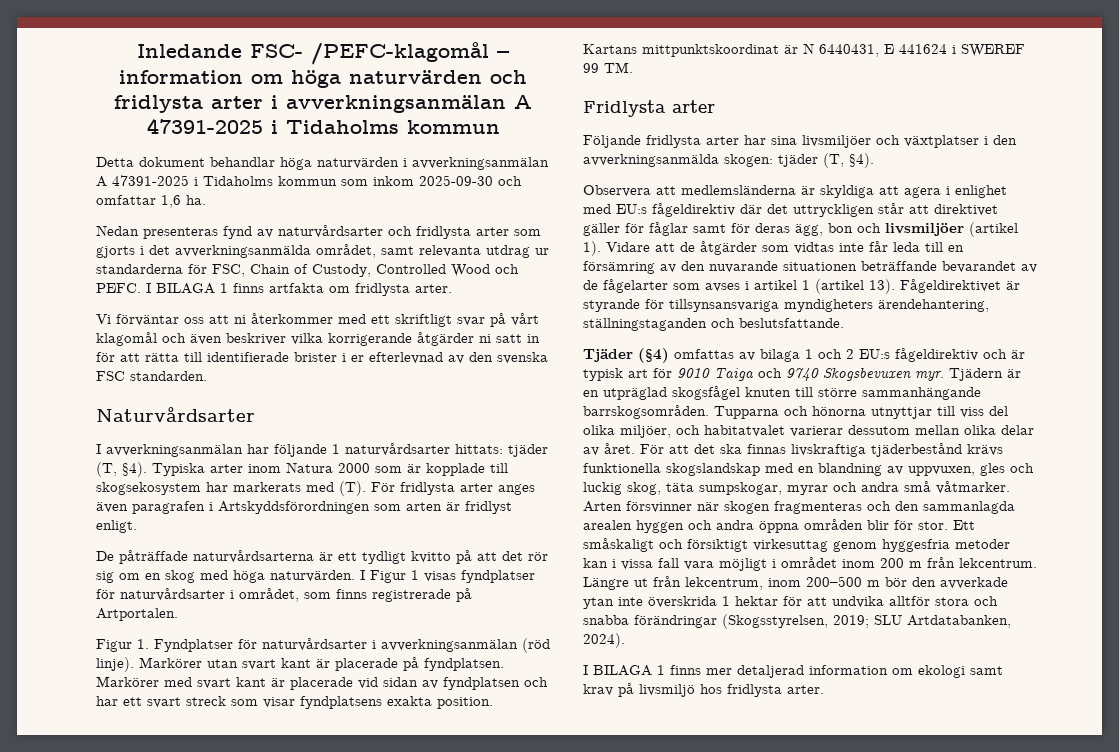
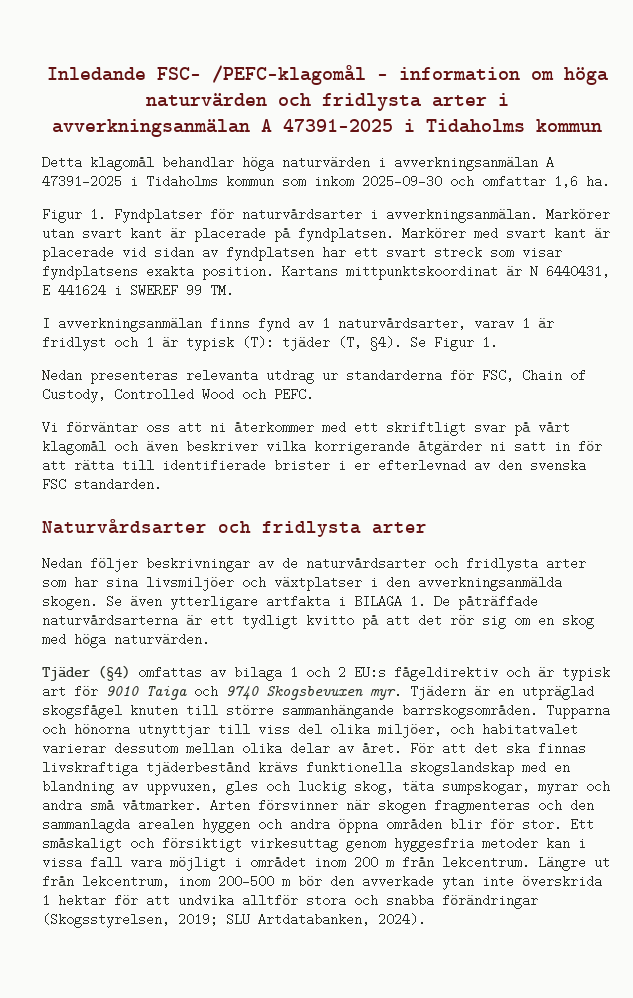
[139,157,205,167] dokument -> [90,156,154,171] klagomål
[96,225,541,239] [96,244,414,258] Nedan presenteras fynd av naturvårdsarter och fridlysta arter som gjorts i det avverkningsanmälda området, samt -> [42,208,610,223] [42,227,610,242] [42,246,562,261] [42,265,610,280] [42,284,234,297] [42,317,554,332] [42,336,498,351] [42,369,178,384] Figur 1. Fyndplatser för naturvårdsarter i avverkningsanmälan. Markörer utan svart kant är placerade på fyndplatsen. Markörer med svart kant är placerade vid sidan av fyndplatsen har ett svart streck som visar fyndplatsens exakta position. Kartans mittpunktskoordinat är N 6440431, E 441624 i SWEREF 99 TM. // I avverkningsanmälan finns fynd av 1 naturvårdsarter, varav 1 är fridlyst och 1 är typisk (T): tjäder (T, §4). Se Figur 1. // Nedan presenteras
[146,283,452,296] I BILAGA 1 finns artfakta om fridlysta arter. -> (314, 394) none
[96,443,548,457] [96,462,508,477] [96,481,535,496] [96,501,512,514] [96,520,137,533] // I avverkningsanmälan har följande 1 naturvårdsarter hittats: tjäder (T, §4). Typiska arter inom Natura 2000 som är kopplade till skogsekosystem har markerats med (T). För fridlysta arter anges även paragrafen i Artskyddsförordningen som arten är fridlyst enligt. // -> [218,521,427,537] [42,557,586,572] [42,576,562,591] [42,595,426,610] och fridlysta arter // Nedan följer beskrivningar av de naturvårdsarter och fridlysta arter som har sina livsmiljöer och växtplatser i den avverkningsanmälda skogen. Se även ytterligare artfakta i BILAGA 1.
[360,570,535,583] [96,588,472,602] [96,608,178,621] [96,638,550,653] [96,657,504,672] [96,676,548,690] [96,696,493,709] [583,43,1025,57] [583,62,633,73] [583,100,715,117] [583,135,1017,148] [583,153,874,168] [583,185,1007,198] [583,203,998,217] [583,222,1018,237] [583,241,964,256] [583,261,1037,274] [583,279,1020,294] [583,299,989,312] [583,318,844,331] I Figur 1 visas fyndplatser för naturvårdsarter i området, som finns registrerade på Artportalen. // Figur 1. Fyndplatser för naturvårdsarter i avverkningsanmälan (röd linje). Markörer utan svart kant är placerade på fyndplatsen. Markörer med svart kant är placerade vid sidan av fyndplatsen och har ett svart streck som visar fyndplatsens exakta position. Kartans mittpunktskoordinat är N 6440431, E 441624 i SWEREF 99 TM. // Fridlysta arter // Följande fridlysta arter har sina livsmiljöer och växtplatser i den avverkningsanmälda skogen: tjäder (T, §4). // Observera att medlemsländerna är skyldiga att agera i enlighet med EU:s fågeldirektiv där det uttryckligen står att direktivet gäller för fåglar samt för deras ägg, bon och livsmiljöer (artikel 1). Vidare att de åtgärder som vidtas inte får leda till en försämring av den nuvarande situationen beträffande bevarandet av de fågelarter som avses i artikel 1 (artikel 13). Fågeldirektivet är styrande för tillsynsansvariga myndigheters ärendehantering, ställningstaganden och beslutsfattande. -> (210, 639) none
[583,665,1003,678] [583,683,824,697] // I BILAGA 1 finns mer detaljerad information om ekologi samt krav på livsmiljö hos fridlysta arter. -> (426, 919) none

